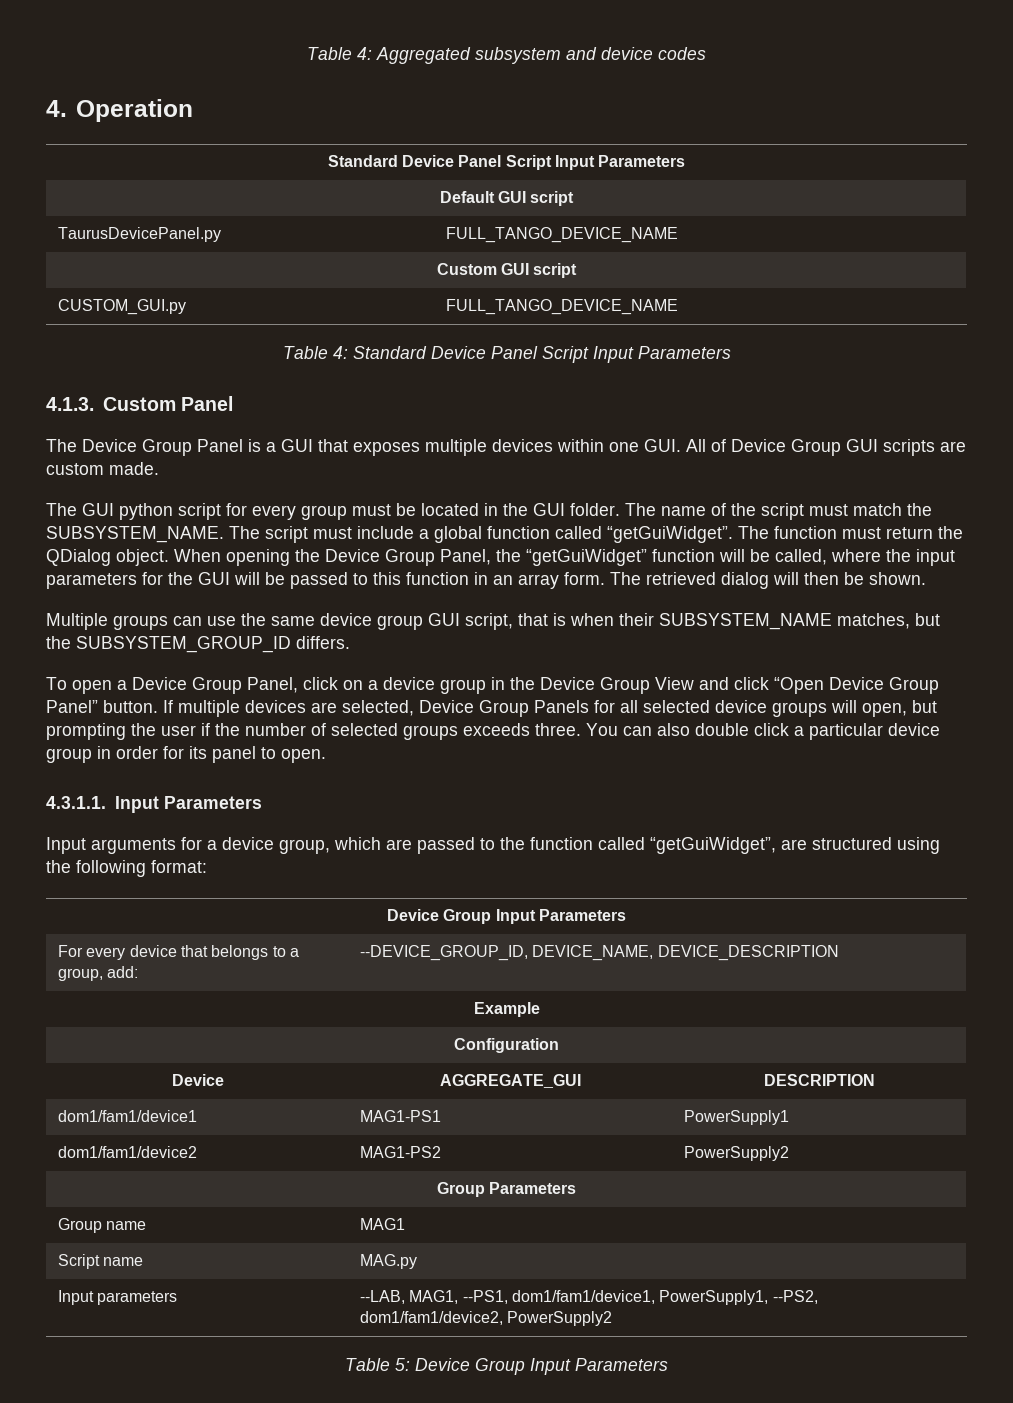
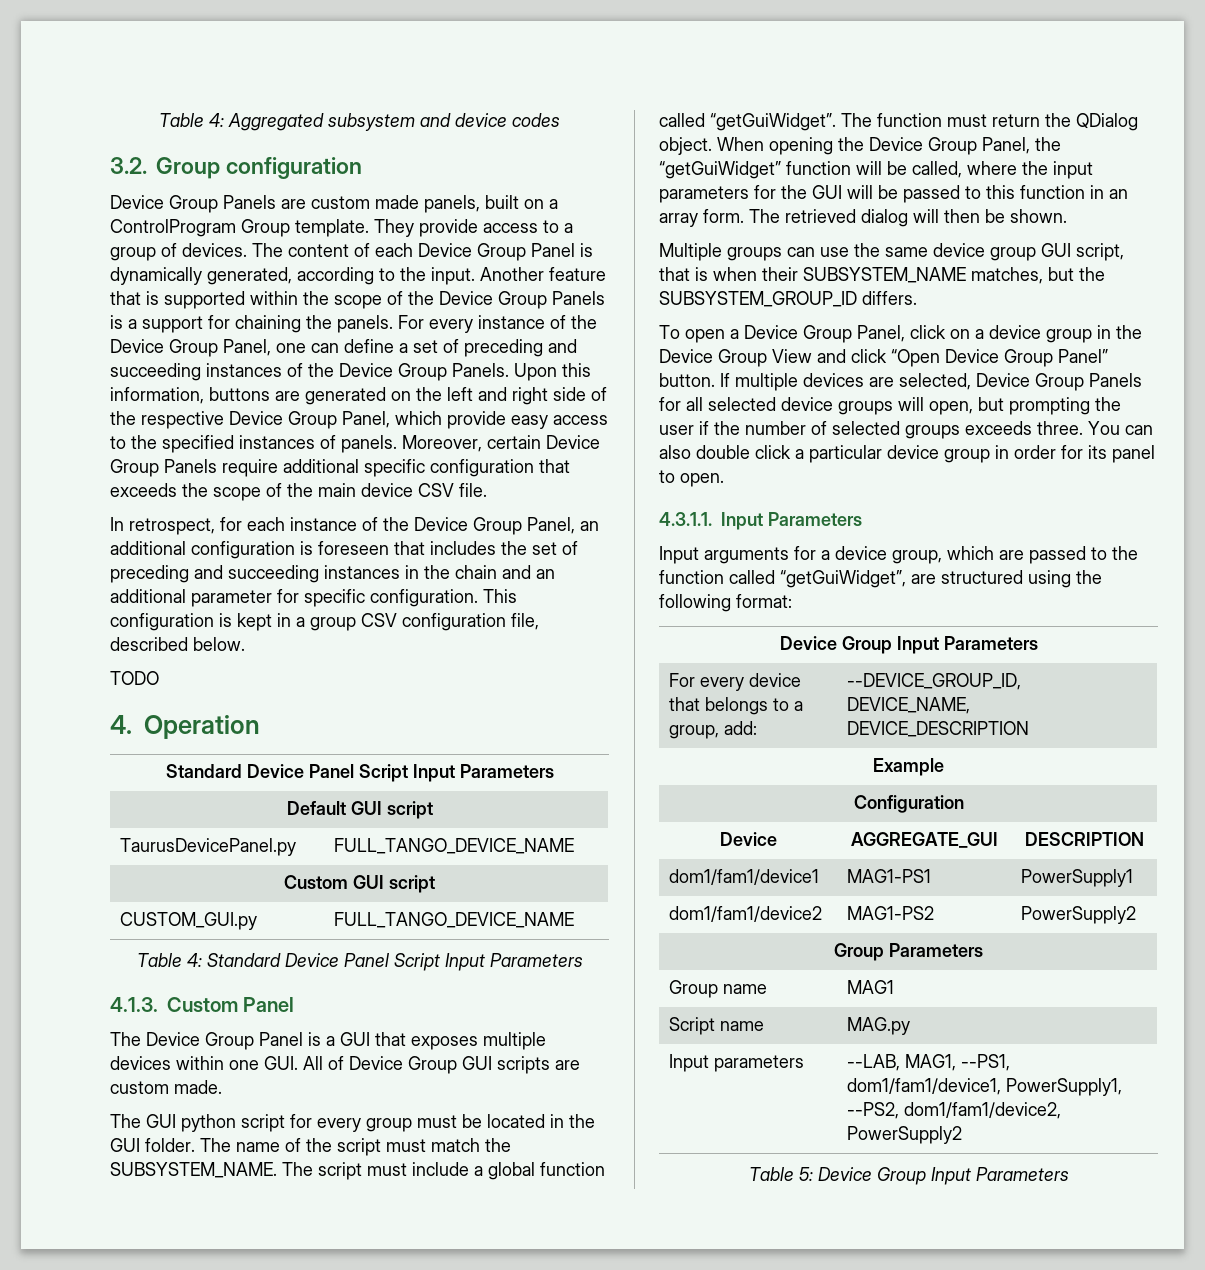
(706, 53) none -> [110,157,363,179] [110,195,558,213] [110,219,573,237] [110,243,593,261] [110,267,606,285] [110,291,605,309] [110,315,597,333] [110,339,577,357] [110,363,591,381] [110,387,607,405] [110,411,608,429] [110,435,600,453] [110,459,570,477] [110,483,487,501] [110,517,599,535] [110,541,578,559] [110,565,555,583] [110,589,517,607] [110,613,539,631] [110,637,245,651] [110,671,159,685] // 3.2. Group configuration // Device Group Panels are custom made panels, built on a ControlProgram Group template. They provide access to a group of devices. The content of each Device Group Panel is dynamically generated, according to the input. Another feature that is supported within the scope of the Device Group Panels is a support for chaining the panels. For every instance of the Device Group Panel, one can define a set of preceding and succeeding instances of the Device Group Panels. Upon this information, buttons are generated on the left and right side of the respective Device Group Panel, which provide easy access to the specified instances of panels. Moreover, certain Device Group Panels require additional specific configuration that exceeds the scope of the main device CSV file. // In retrospect, for each instance of the Device Group Panel, an additional configuration is foreseen that includes the set of preceding and succeeding instances in the chain and an additional parameter for specific configuration. This configuration is kept in a group CSV configuration file, described below. // TODO

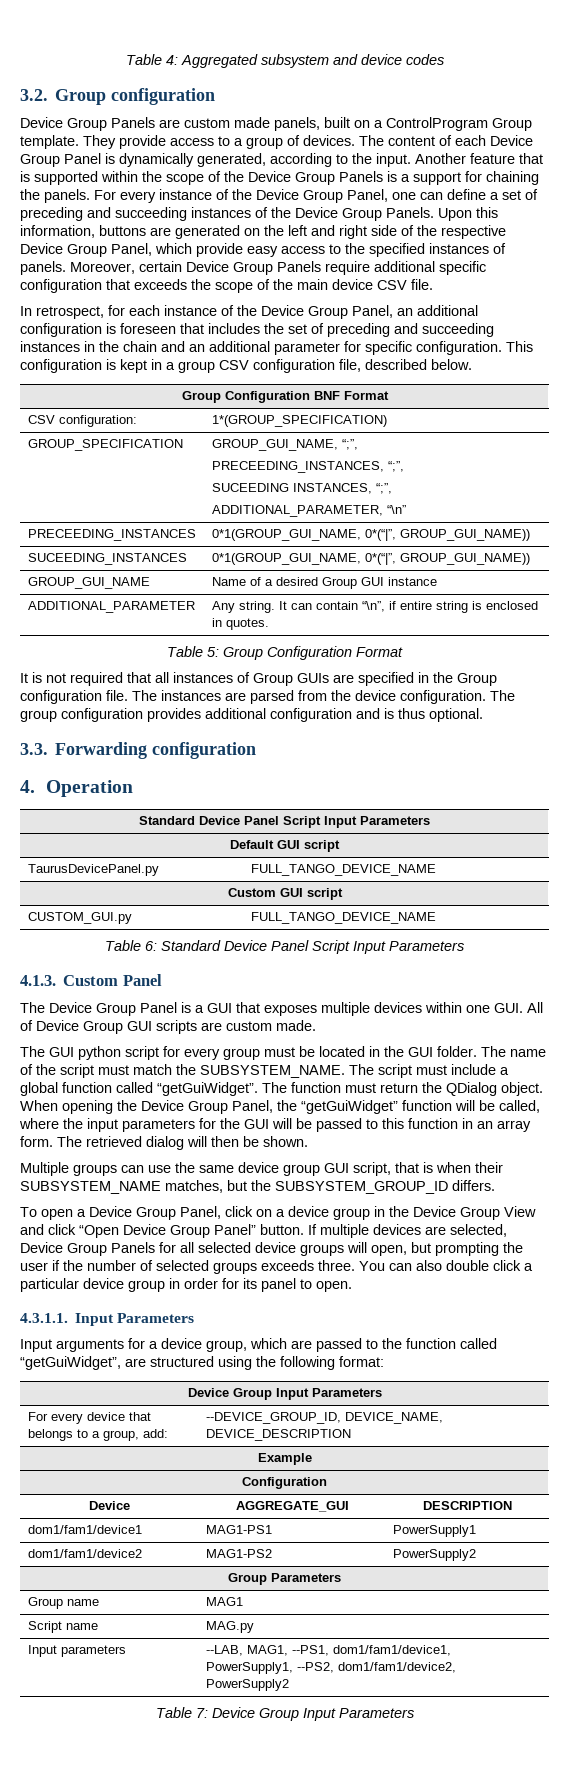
[110,671,159,685] // TODO -> [181,391,389,403] [27,415,137,427] [211,415,387,427] [27,439,183,451] [211,439,358,451] [211,461,404,473] [211,483,392,494] [211,505,406,517] [27,529,196,541] [211,529,530,541] [27,553,187,565] [211,553,530,565] [27,577,150,589] [211,577,437,589] [27,601,195,613] [211,601,538,613] [211,618,269,630] [167,646,403,660] [20,672,497,686] [20,690,515,704] [20,708,483,722] [20,742,257,759] // Group Configuration BNF Format // CSV configuration: | 1*(GROUP_SPECIFICATION) // GROUP_SPECIFICATION | GROUP_GUI_NAME, “;”, // PRECEEDING_INSTANCES, “;”, // SUCEEDING INSTANCES, “;”, // ADDITIONAL_PARAMETER, “\n” // PRECEEDING_INSTANCES | 0*1(GROUP_GUI_NAME, 0*(“|”, GROUP_GUI_NAME)) // SUCEEDING_INSTANCES | 0*1(GROUP_GUI_NAME, 0*(“|”, GROUP_GUI_NAME)) // GROUP_GUI_NAME | Name of a desired Group GUI instance // ADDITIONAL_PARAMETER | Any string. It can contain “\n”, if entire string is enclosed in quotes. // Table 5: Group Configuration Format // It is not required that all instances of Group GUIs are specified in the Group configuration file. The instances are parsed from the device configuration. The group configuration provides additional configuration and is thus optional. // 3.3. Forwarding configuration
[186,953,202,967] 4: -> [145,941,157,951] 6:
[798,1167,813,1181] 5: -> [195,1708,208,1718] 7:

